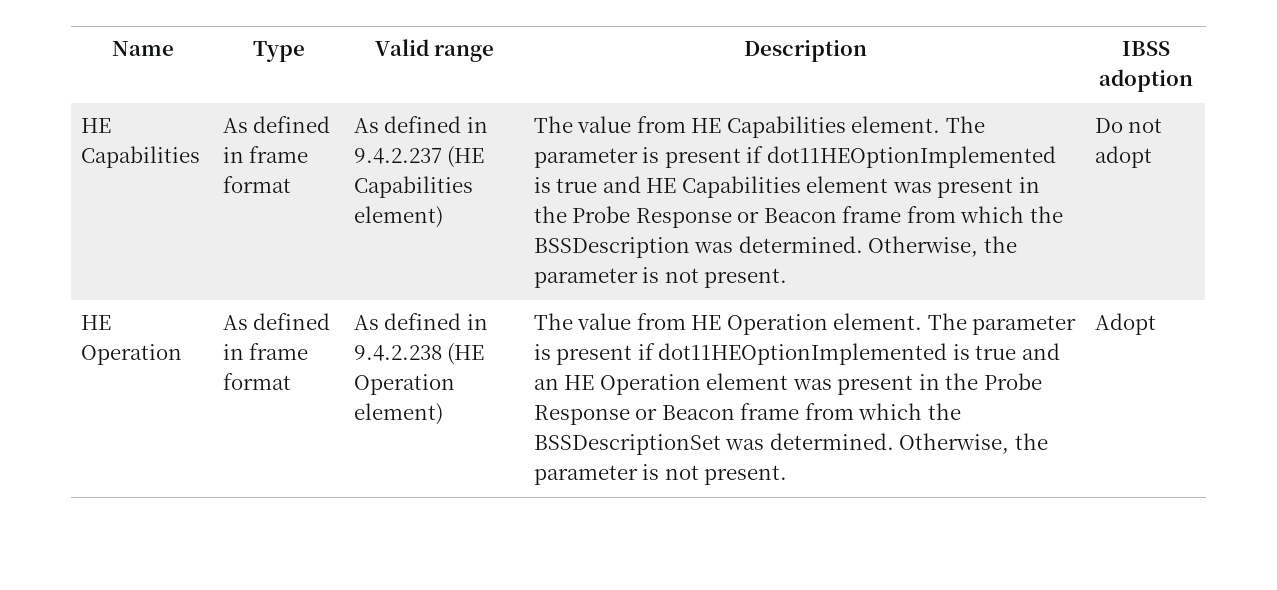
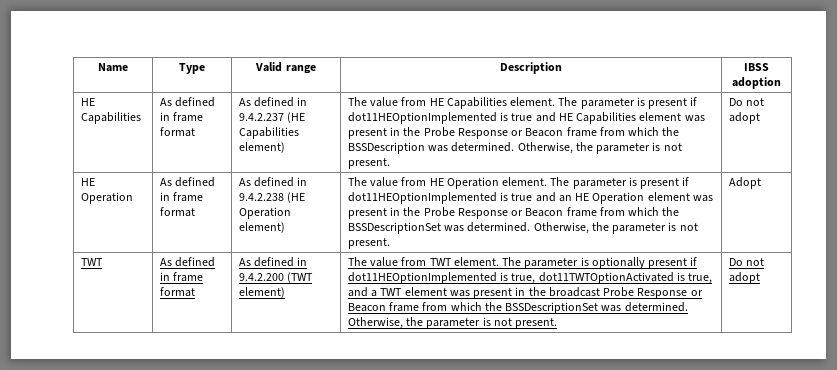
(1156, 324) none -> [80,258,103,266] [159,257,216,267] [159,272,204,282] [159,287,195,297] [238,257,308,267] [238,272,314,283] [238,287,285,298] [347,257,698,269] [347,272,713,284] [347,287,703,299] [347,302,688,314] [347,317,558,329] [728,258,765,266] [728,272,760,284] // TWT | As defined in frame format | As defined in 9.4.2.200 (TWT element) | The value from TWT element. The parameter is optionally present if dot11HEOptionImplemented is true, dot11TWTOptionActivated is true, and a TWT element was present in the broadcast Probe Response or Beacon frame from which the BSSDescriptionSet was determined. Otherwise, the parameter is not present. | Do not adopt

